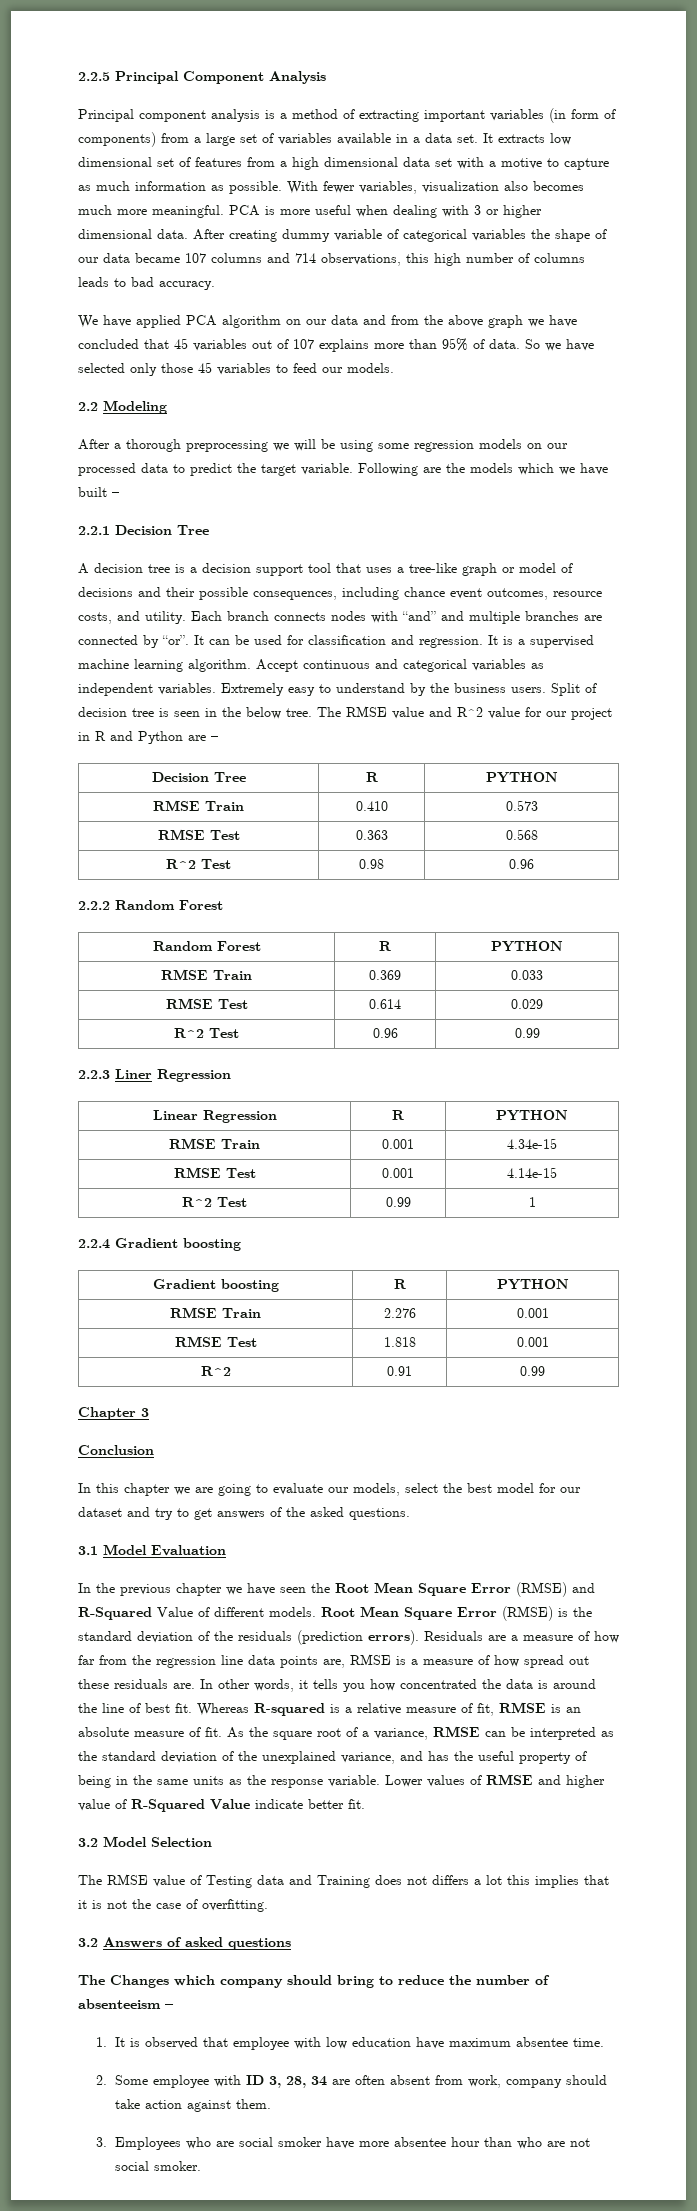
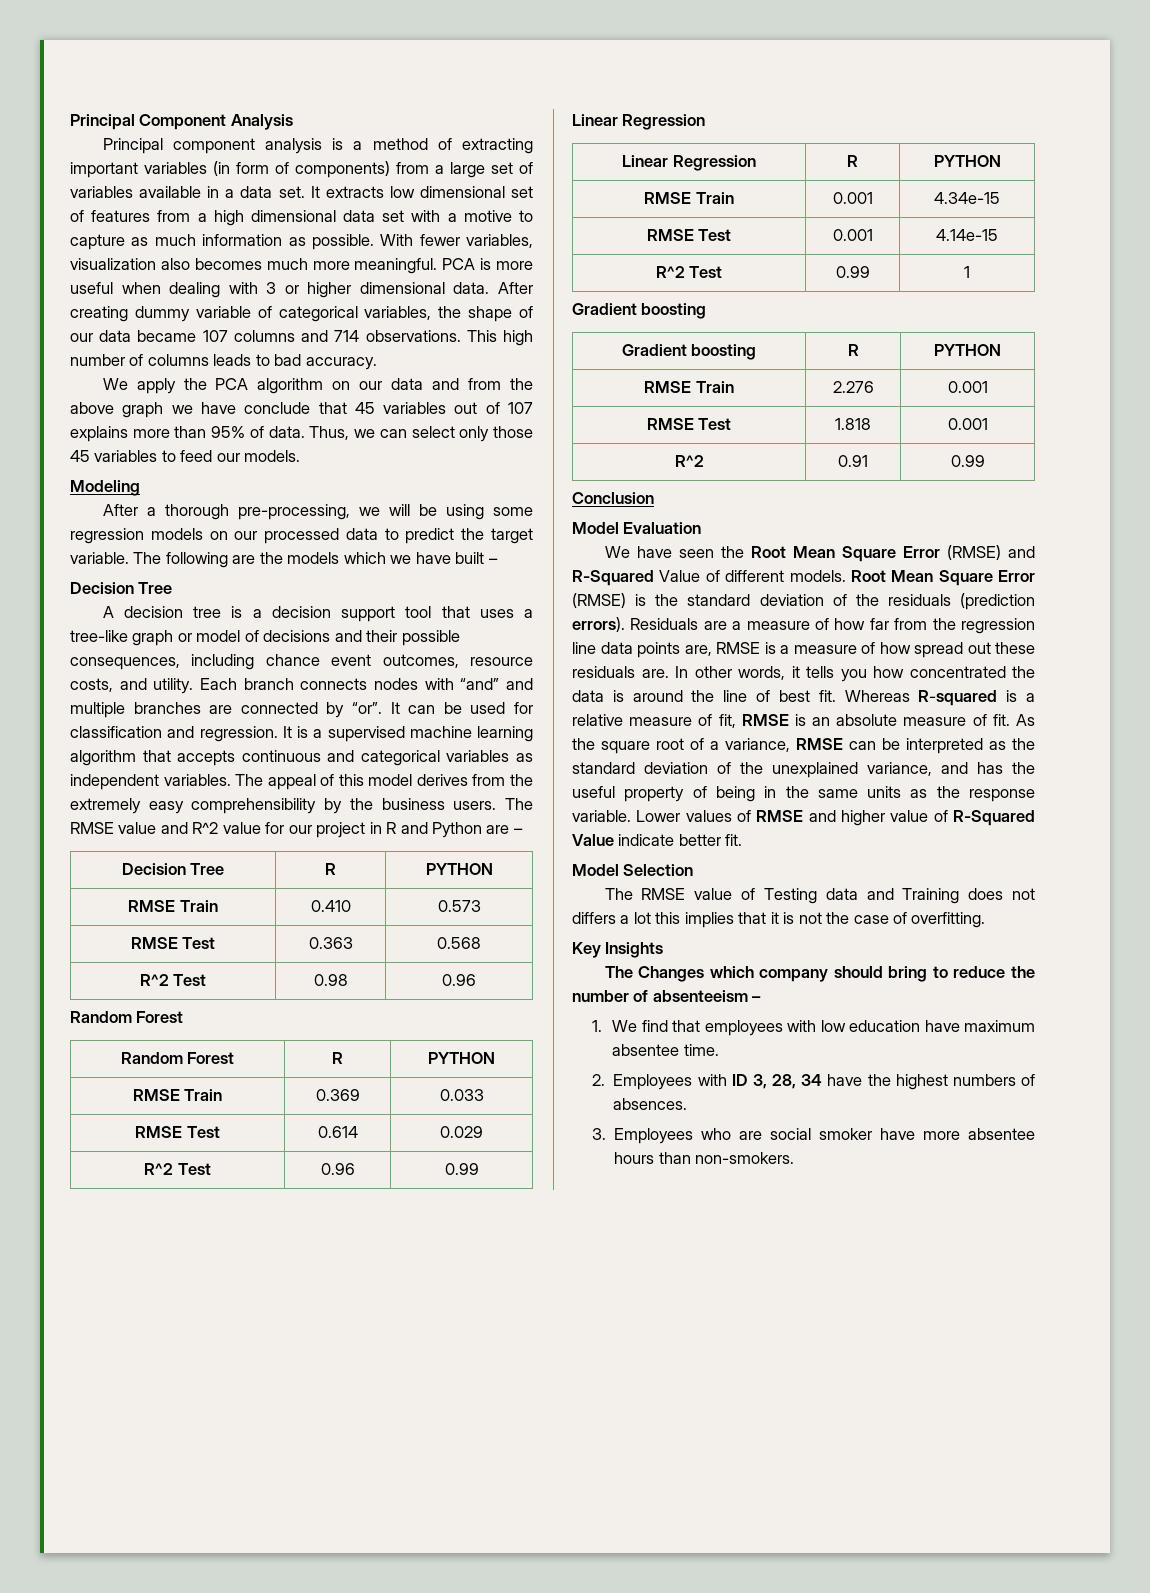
[78,72,110,81] 2.2.5 -> (70, 122) none
[472,229,526,241] variables -> [364,306,432,320] variables,
[321,253,429,266] observations, this -> [365,330,497,342] observations. This
[103,315,181,328] have applied -> [136,378,207,394] apply the
[78,339,139,349] concluded -> [244,402,311,414] conclude
[525,339,594,351] [78,363,125,373] So we have selected -> [309,426,455,440] Thus, we can select
[78,402,98,411] 2.2 -> (301, 456) none
[186,440,268,452] preprocessing -> [237,504,350,520] pre-processing,
[358,463,418,476] Following -> [133,552,228,568] The following
[78,526,110,535] 2.2.1 -> (498, 561) none
[188,659,298,672] algorithm. Accept -> [70,750,236,766] algorithm that accepts
[221,683,597,696] [78,707,312,719] Extremely easy to understand by the business users. Split of decision tree is seen in the below tree. -> [235,774,533,790] [70,798,497,814] The appeal of this model derives from the extremely easy comprehensibility by the business users.
[78,901,110,910] 2.2.2 -> (476, 980) none
[78,1069,152,1079] 2.2.3 Liner -> [572,114,618,126] Linear
[78,1239,110,1249] 2.2.4 -> (970, 272) none
[78,1407,149,1420] // Chapter 3 -> (985, 461) none
[78,1483,581,1496] [78,1507,410,1520] [78,1544,226,1556] [78,1583,242,1596] In this chapter we are going to evaluate our models, select the best model for our dataset and try to get answers of the asked questions. // 3.1 Model Evaluation // In the previous chapter we -> [572,522,702,534] [604,546,630,558] Model Evaluation // We
[78,1838,98,1847] 3.2 -> (743, 840) none
[78,1937,291,1950] 3.2 Answers of asked questions -> [572,942,664,958] Key Insights
[114,2037,289,2050] It is observed that employee -> [612,1020,783,1036] We find that employees
[114,2075,209,2088] Some employee -> [613,1074,693,1090] Employees
[331,2075,607,2088] [114,2099,271,2112] are often absent from work, company should take action against them. -> [827,1074,1035,1090] [613,1098,688,1110] have the highest numbers of absences.
[450,2137,590,2149] [114,2161,201,2171] hour than who are not social smoker. -> [614,1152,795,1164] hours than non-smokers.

